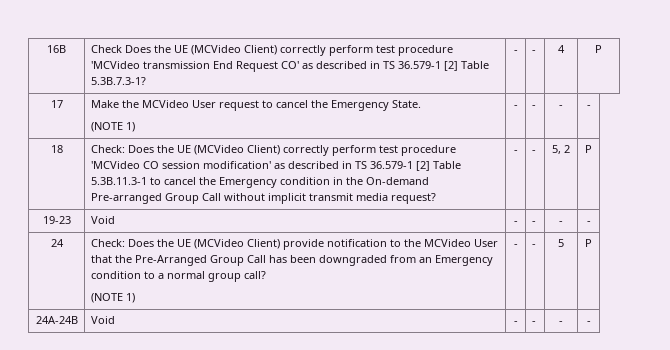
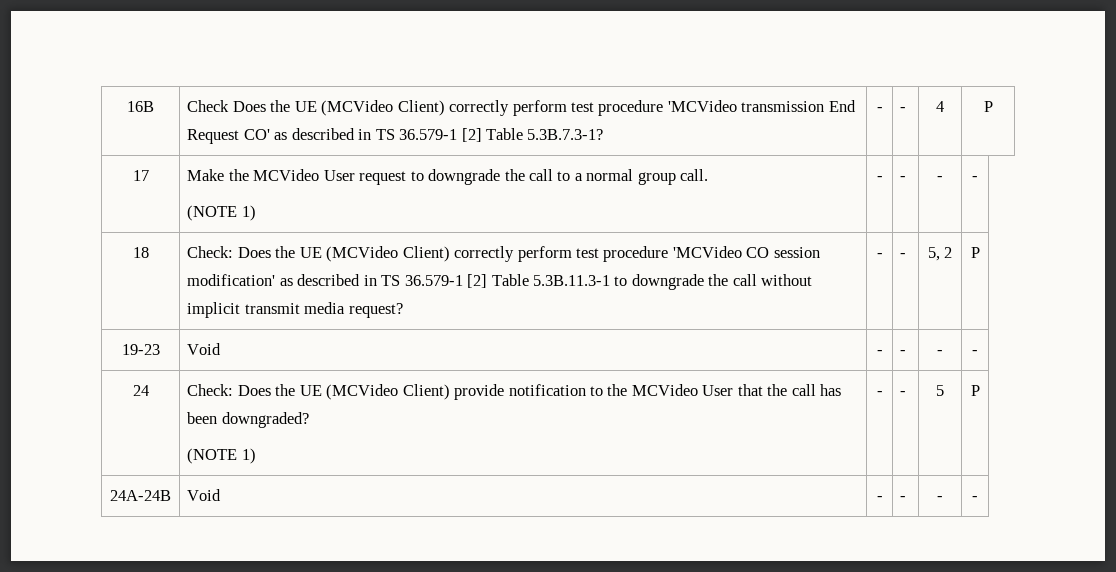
[275,100,421,111] cancel the Emergency State. -> [428,169,709,185] downgrade the call to a normal group call.
[163,177,429,188] [90,193,221,204] cancel the Emergency condition in the On-demand Pre-arranged Group Call -> [631,274,757,290] downgrade the call
[134,255,493,266] [90,271,266,282] Pre-Arranged Group Call has been downgraded from an Emergency condition to a normal group call? -> [791,384,842,396] [187,412,309,428] call has been downgraded?

